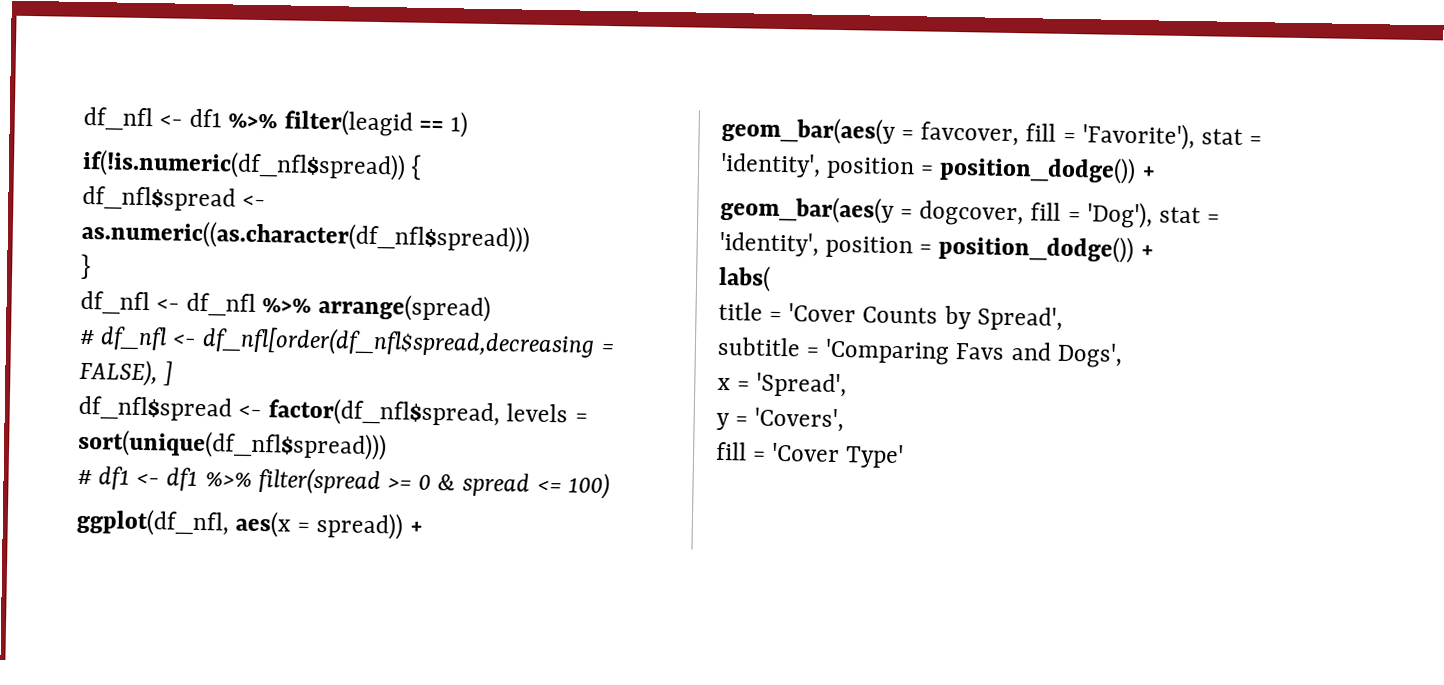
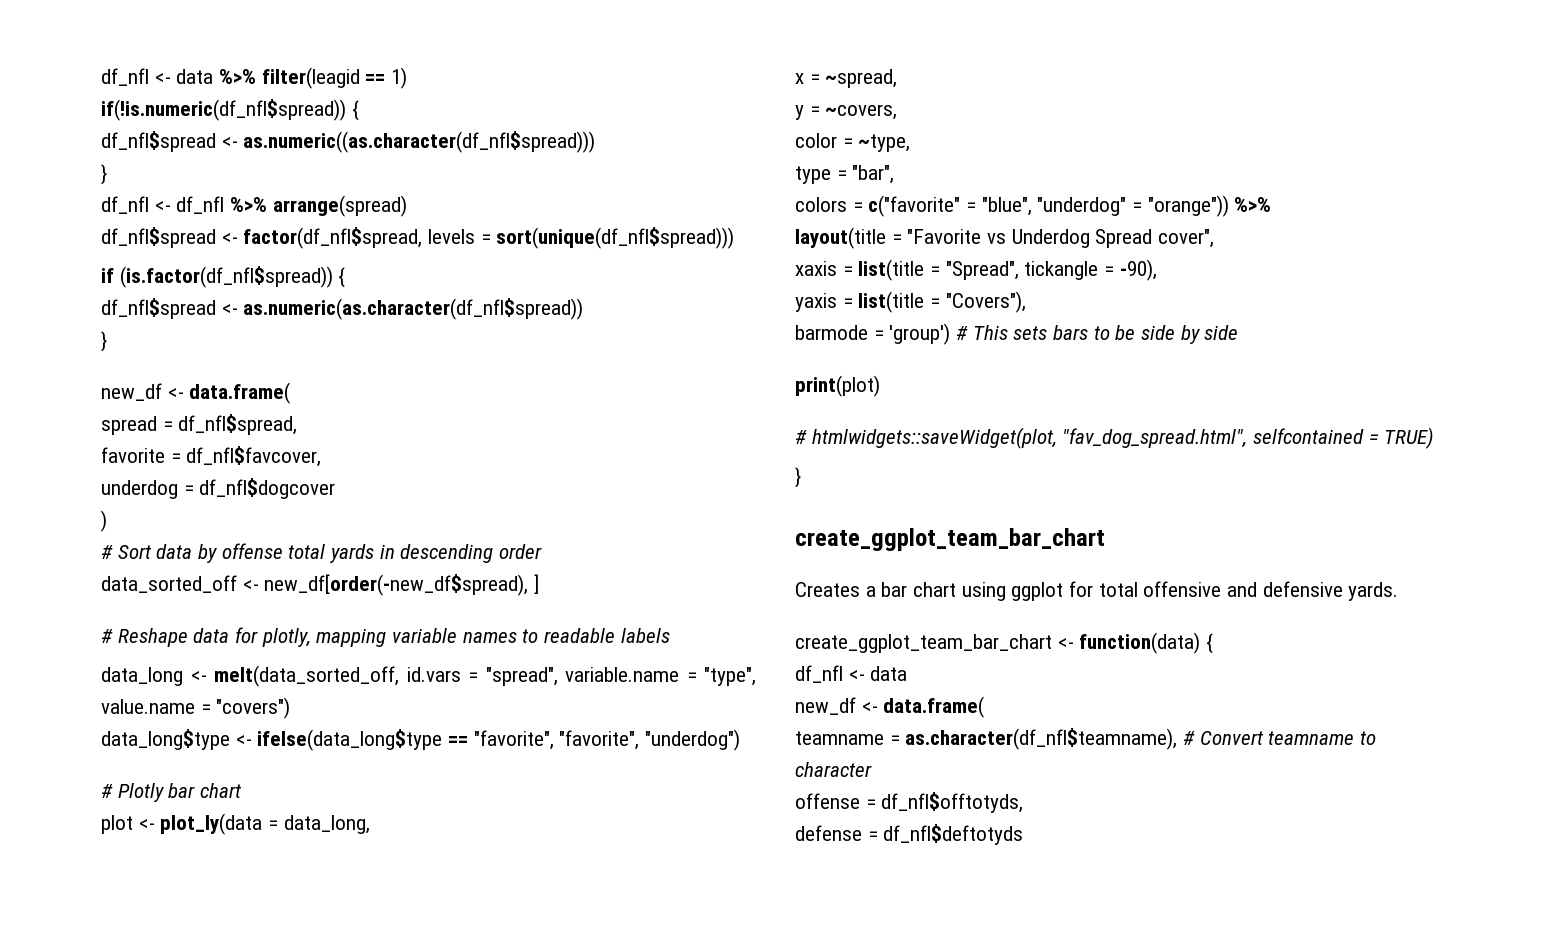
[83,106,223,132] df_nfl <- df1 -> [101,68,214,86] df_nfl <- data
[79,326,614,359] [79,358,174,387] // # df_nfl <- df_nfl[order(df_nfl$spread,decreasing = FALSE), ] -> (407, 206) none
[77,466,610,500] [76,507,423,540] [721,115,1263,151] [720,152,1156,185] [720,194,1221,229] [719,231,1154,264] [718,264,771,292] [718,301,1063,331] [717,336,1123,368] # df1 <- df1 %>% filter(spread >= 0 & spread <= 100) // ggplot(df_nfl, aes(x = spread)) + // geom_bar(aes(y = favcover, fill = 'Favorite'), stat = 'identity', position = position_dodge()) + // geom_bar(aes(y = dogcover, fill = 'Dog'), stat = 'identity', position = position_dodge()) + // labs( // title = 'Cover Counts by Spread', // subtitle = 'Comparing Favs and Dogs', -> [101,266,346,288] [101,298,584,320] [101,331,107,352] [101,382,291,404] [101,414,298,435] [101,446,322,467] [101,478,336,499] [101,510,107,532] [101,543,543,563] [101,574,540,596] [101,627,670,647] [101,665,756,687] [101,697,291,719] [101,729,741,751] [101,783,243,802] [101,813,370,835] if (is.factor(df_nfl$spread)) { // df_nfl$spread <- as.numeric(as.character(df_nfl$spread)) // } // new_df <- data.frame( // spread = df_nfl$spread, // favorite = df_nfl$favcover, // underdog = df_nfl$dogcover // ) // # Sort data by offense total yards in descending order // data_sorted_off <- new_df[order(-new_df$spread), ] // # Reshape data for plotly, mapping variable names to readable labels // data_long <- melt(data_sorted_off, id.vars = "spread", variable.name = "type", value.name = "covers") // data_long$type <- ifelse(data_long$type == "favorite", "favorite", "underdog") // # Plotly bar chart // plot <- plot_ly(data = data_long,
[756,372,848,398] 'Spread', -> [825,69,898,88] ~spread,
[754,407,845,433] [715,441,905,469] 'Covers', // fill = 'Cover Type' -> [825,104,898,120] [795,133,911,152] [795,165,895,184] [795,195,1272,217] [795,227,1215,249] [795,259,1157,281] [795,291,1026,313] [795,323,1239,345] [795,375,880,397] [795,427,1434,449] [795,467,801,488] [795,528,1105,551] [795,581,1399,601] [795,632,1214,654] [795,665,908,683] [795,696,985,718] [795,728,1377,750] [795,762,872,777] [795,792,1024,813] [795,824,1024,845] ~covers, // color = ~type, // type = "bar", // colors = c("favorite" = "blue", "underdog" = "orange")) %>% // layout(title = "Favorite vs Underdog Spread cover", // xaxis = list(title = "Spread", tickangle = -90), // yaxis = list(title = "Covers"), // barmode = 'group') # This sets bars to be side by side // print(plot) // # htmlwidgets::saveWidget(plot, "fav_dog_spread.html", selfcontained = TRUE) // } // create_ggplot_team_bar_chart // Creates a bar chart using ggplot for total offensive and defensive yards. // create_ggplot_team_bar_chart <- function(data) { // df_nfl <- data // new_df <- data.frame( // teamname = as.character(df_nfl$teamname), # Convert teamname to character // offense = df_nfl$offtotyds, // defense = df_nfl$deftotyds

